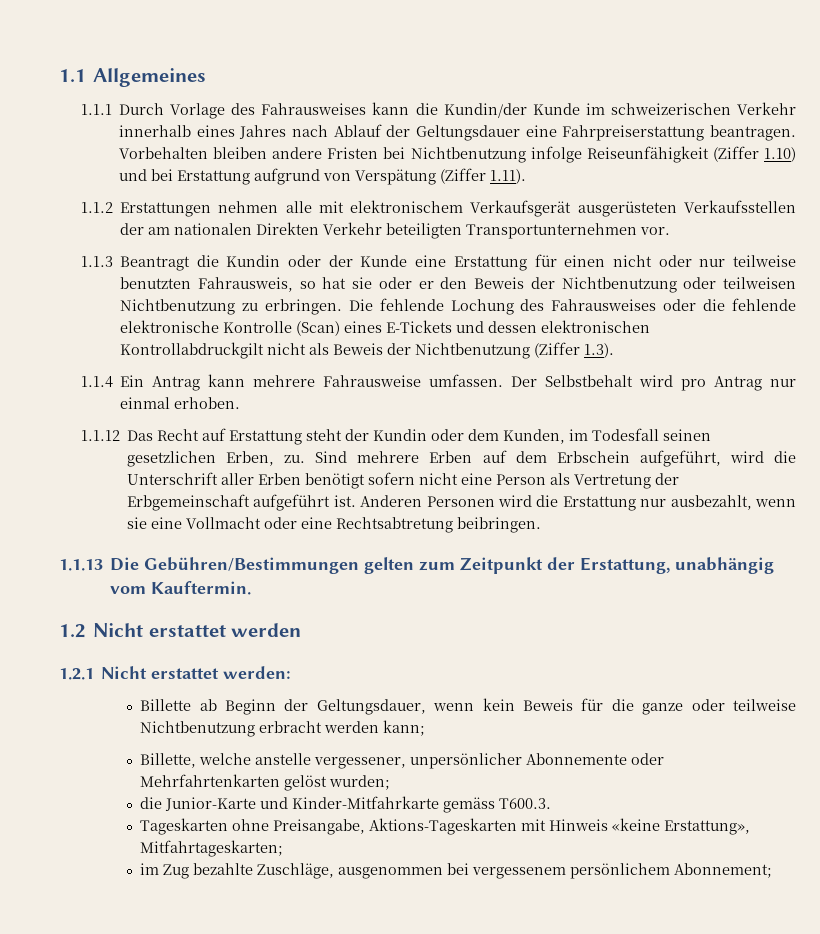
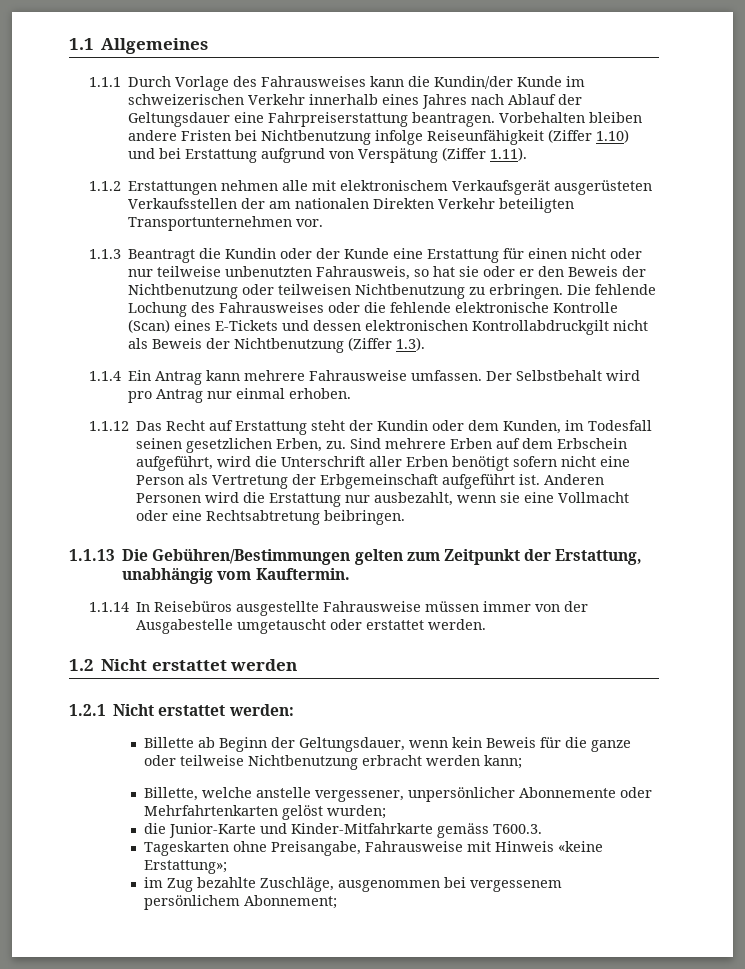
[120,277,192,289] benutzten -> [225,266,313,277] unbenutzten
(252, 588) none -> [88,601,589,616] [136,619,487,634] // 1.1.14 In Reisebüros ausgestellte Fahrausweise müssen immer von der Ausgabestelle umgetauscht oder erstattet werden.
[369,818,518,835] Aktions-Tageskarten -> [365,841,464,852] Fahrausweise
[664,820,751,835] [140,840,284,857] Erstattung», Mitfahrtageskarten; -> [144,860,228,874] Erstattung»;

